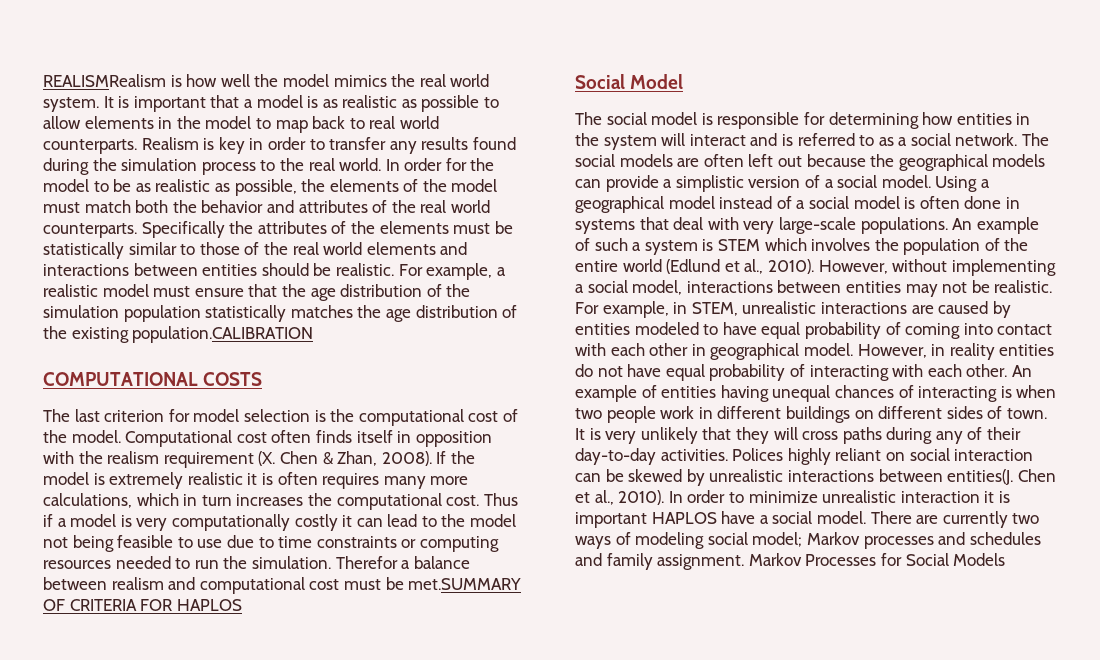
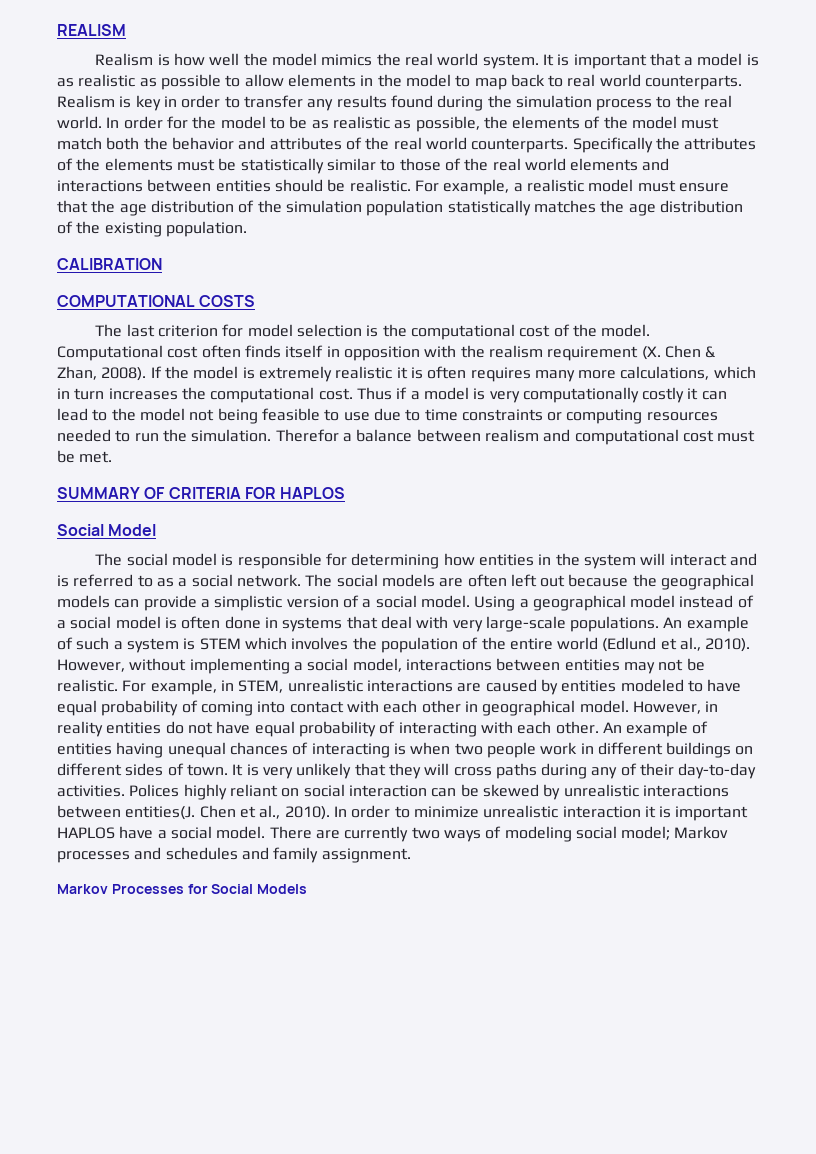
[43,74,166,87] REALISMRealism -> [57,24,126,36] [95,53,154,66] REALISM // Realism
[132,326,314,343] population.CALIBRATION -> [165,221,247,237] [57,258,162,270] population. // CALIBRATION
[408,578,522,590] met.SUMMARY -> [79,451,113,463] [57,487,140,499] met. // SUMMARY
(745, 562) none -> (411, 855) //

